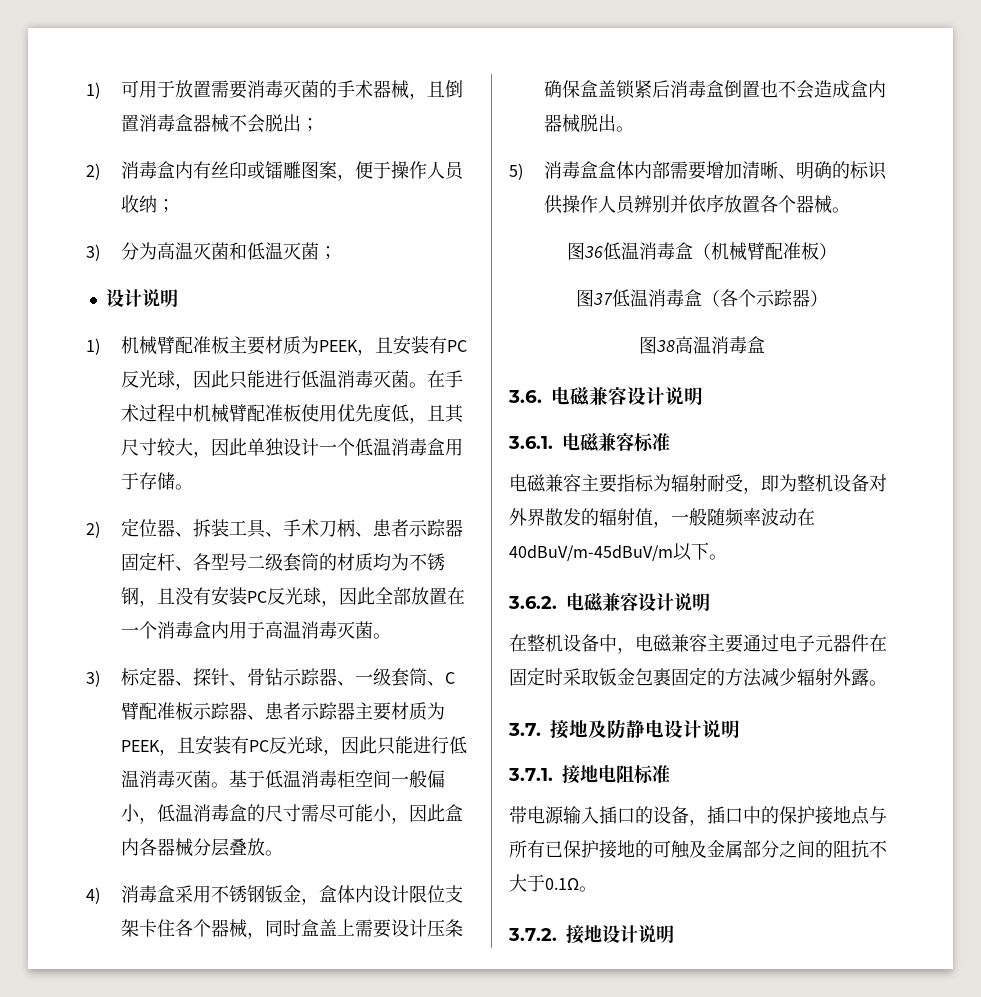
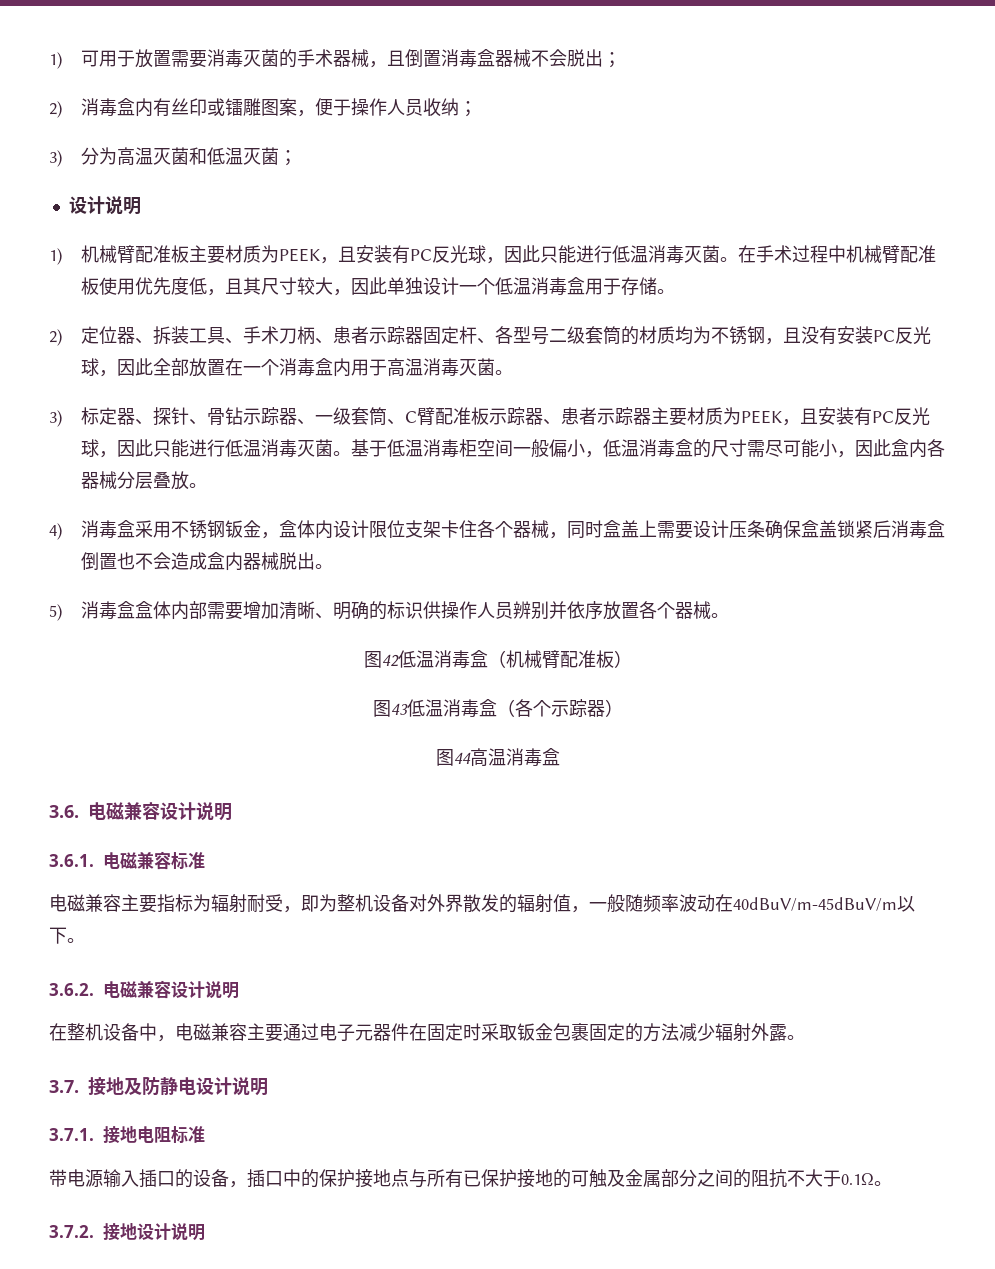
[584,246,603,258] 36 -> [381,654,399,667] 42
[593,293,613,305] 37 -> [390,703,408,715] 43
[656,340,675,352] 38 -> [453,752,471,764] 44

